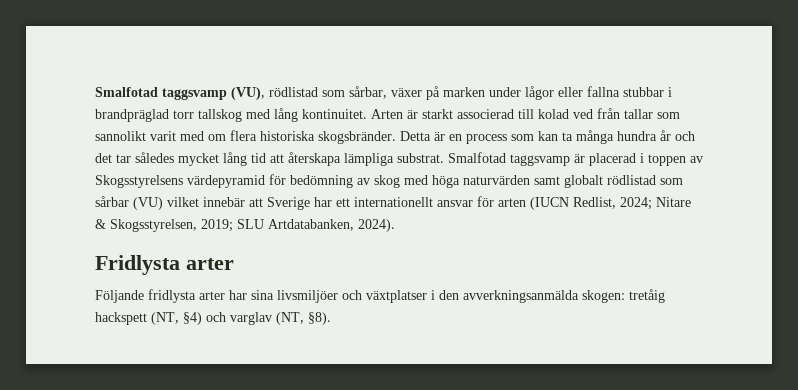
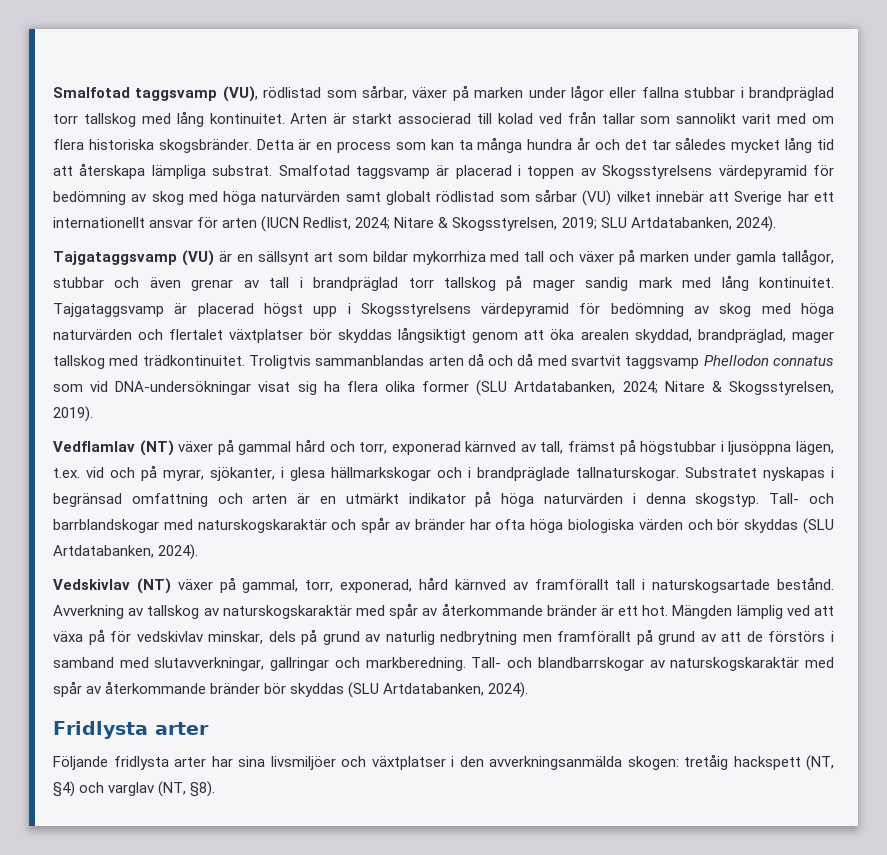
(395, 225) none -> [53,249,835,266] [53,275,834,291] [53,303,834,317] [53,327,834,343] [53,353,834,369] [53,380,834,396] [53,406,93,422] [53,439,835,456] [53,465,834,481] [53,491,834,507] [53,517,834,534] [53,544,199,560] [53,577,835,594] [53,603,834,619] [53,629,834,645] [53,657,835,671] [53,681,529,698] // Tajgataggsvamp (VU) är en sällsynt art som bildar mykorrhiza med tall och växer på marken under gamla tallågor, stubbar och även grenar av tall i brandpräglad torr tallskog på mager sandig mark med lång kontinuitet. Tajgataggsvamp är placerad högst upp i Skogsstyrelsens värdepyramid för bedömning av skog med höga naturvärden och flertalet växtplatser bör skyddas långsiktigt genom att öka arealen skyddad, brandpräglad, mager tallskog med trädkontinuitet. Troligtvis sammanblandas arten då och då med svartvit taggsvamp Phellodon connatus som vid DNA-undersökningar visat sig ha flera olika former (SLU Artdatabanken, 2024; Nitare & Skogsstyrelsen, 2019). // Vedflamlav (NT) växer på gammal hård och torr, exponerad kärnved av tall, främst på högstubbar i ljusöppna lägen, t.ex. vid och på myrar, sjökanter, i glesa hällmarkskogar och i brandpräglade tallnaturskogar. Substratet nyskapas i begränsad omfattning och arten är en utmärkt indikator på höga naturvärden i denna skogstyp. Tall- och barrblandskogar med naturskogskaraktär och spår av bränder har ofta höga biologiska värden och bör skyddas (SLU Artdatabanken, 2024). // Vedskivlav (NT) växer på gammal, torr, exponerad, hård kärnved av framförallt tall i naturskogsartade bestånd. Avverkning av tallskog av naturskogskaraktär med spår av återkommande bränder är ett hot. Mängden lämplig ved att växa på för vedskivlav minskar, dels på grund av naturlig nedbrytning men framförallt på grund av att de förstörs i samband med slutavverkningar, gallringar och markberedning. Tall- och blandbarrskogar av naturskogskaraktär med spår av återkommande bränder bör skyddas (SLU Artdatabanken, 2024).

